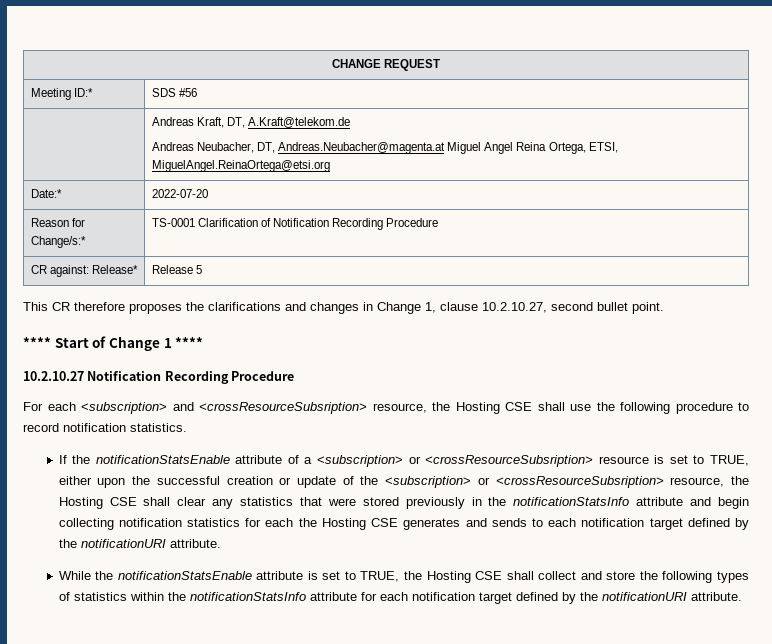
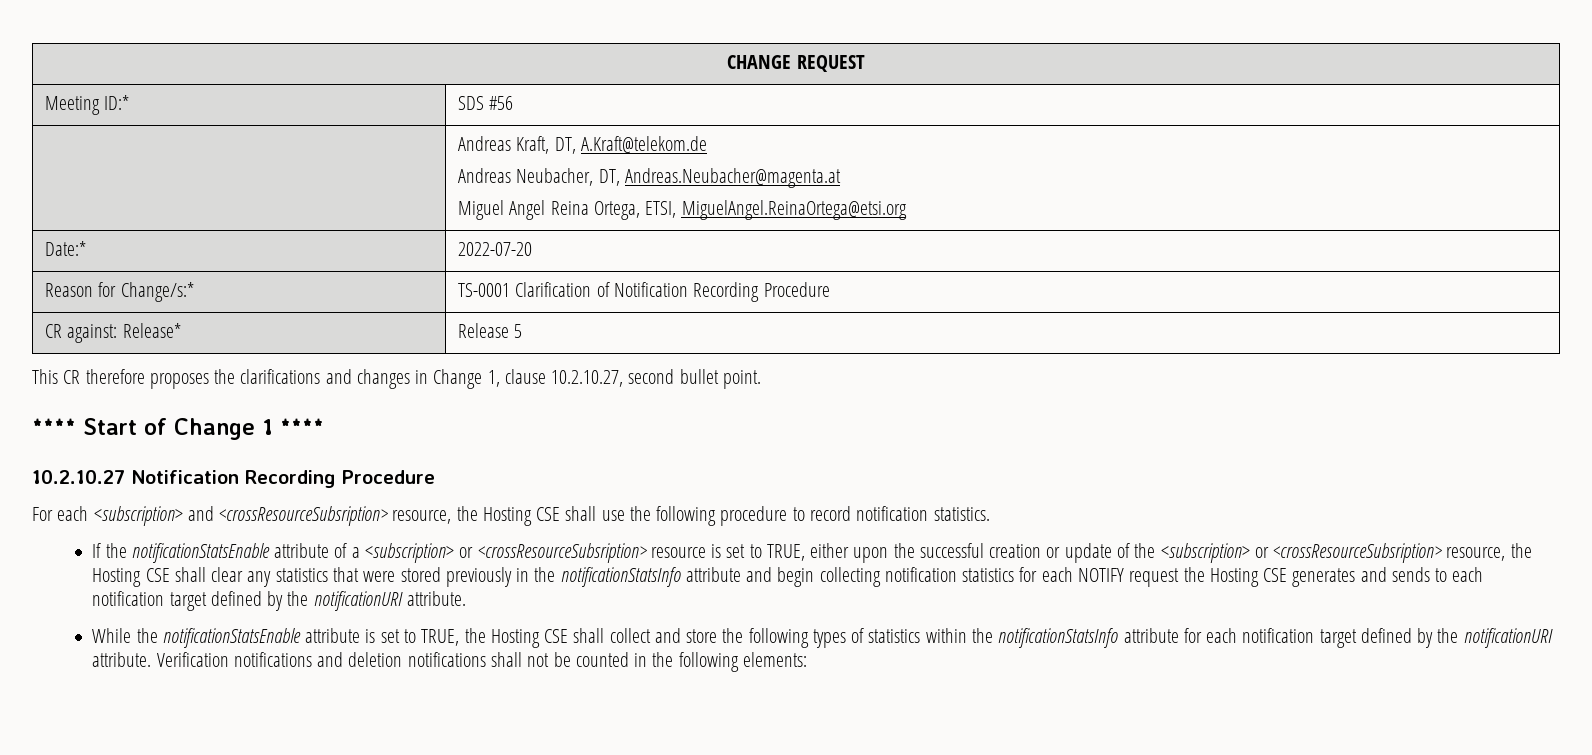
(446, 148) none -> (841, 178) //
(294, 522) none -> [1077,568,1180,587] NOTIFY request
(742, 596) none -> [156,652,807,672] Verification notifications and deletion notifications shall not be counted in the following elements:

